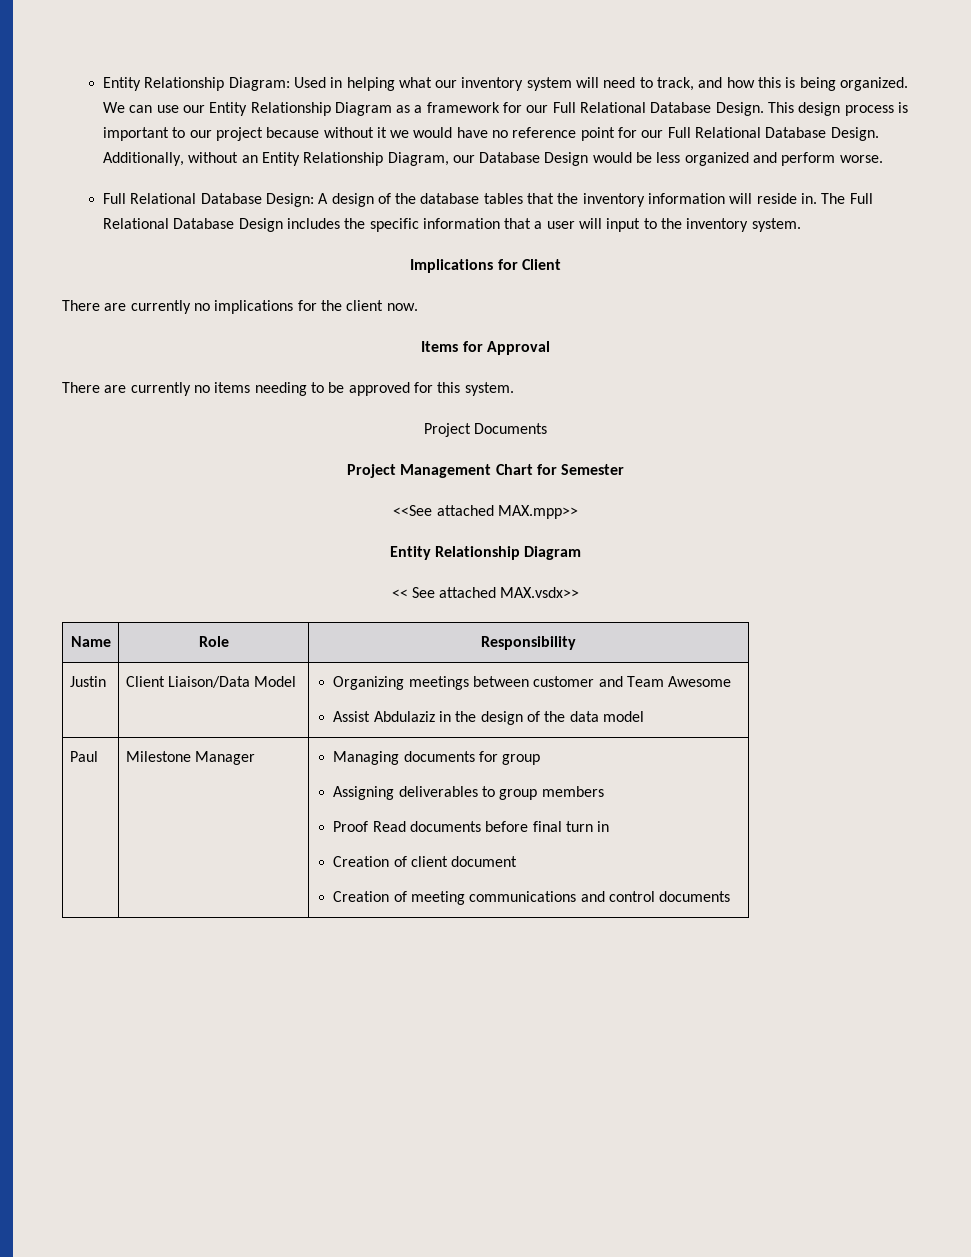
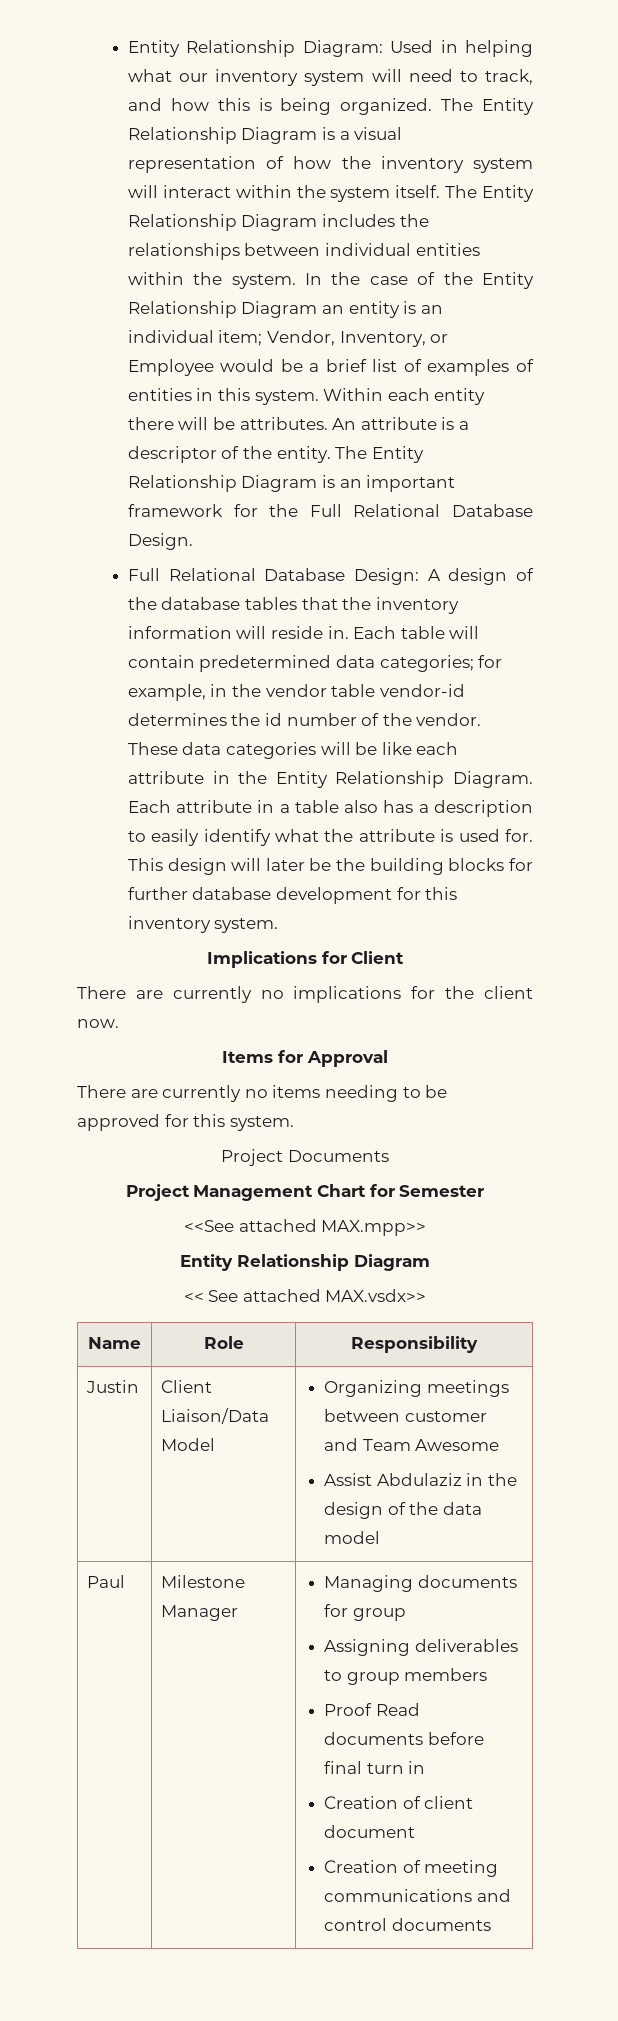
[102,102,423,116] We can use our Entity Relationship Diagram as a -> [441,98,534,115] [127,127,403,144] [127,156,533,173] [127,185,534,202] [127,214,429,231] [127,243,480,260] [127,272,534,289] [127,301,443,318] [127,330,449,347] [127,359,534,376] [127,388,486,405] [127,417,469,430] [127,446,424,463] [127,475,456,492] The Entity Relationship Diagram is a visual representation of how the inventory system will interact within the system itself. The Entity Relationship Diagram includes the relationships between individual entities within the system. In the case of the Entity Relationship Diagram an entity is an individual item; Vendor, Inventory, or Employee would be a brief list of examples of entities in this system. Within each entity there will be attributes. An attribute is a descriptor of the entity. The Entity Relationship Diagram is an important
[526,102,909,116] [102,127,879,141] [102,152,883,166] our Full Relational Database Design. This design process is important to our project because without it we would have no reference point for our Full Relational Database Design. Additionally, without an Entity Relationship Diagram, our Database Design would be less organized and perform worse. -> [269,504,533,517] [127,533,193,550] the Full Relational Database Design.
[821,193,873,204] [102,218,683,232] The Full Relational Database Design includes the specific information that a user will input to the -> [353,626,480,639] [127,655,503,672] [127,684,465,701] [127,713,482,726] [127,742,459,759] [127,771,533,788] [127,800,533,817] [127,829,533,846] [127,858,533,875] [127,887,458,904] Each table will contain predetermined data categories; for example, in the vendor table vendor-id determines the id number of the vendor. These data categories will be like each attribute in the Entity Relationship Diagram. Each attribute in a table also has a description to easily identify what the attribute is used for. This design will later be the building blocks for further database development for this

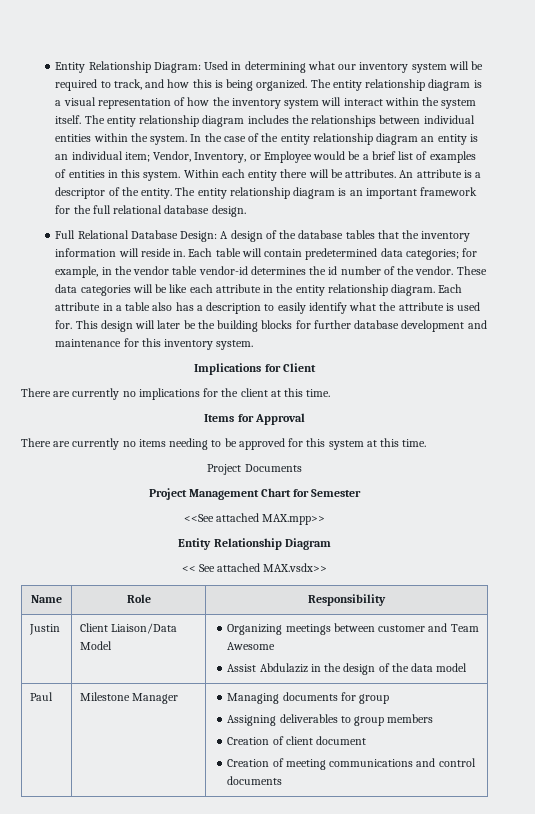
[464,40,533,57] helping -> [244,61,306,73] determining
[408,69,453,82] need -> [471,61,484,70] [55,79,98,91] be required
[482,98,534,115] [127,127,318,144] Entity Relationship Diagram -> [332,79,471,91] entity relationship diagram
[482,185,534,202] [127,214,318,231] Entity Relationship Diagram -> [106,115,245,127] entity relationship diagram
[482,272,534,289] [127,301,318,318] Entity Relationship Diagram -> [280,133,419,145] entity relationship diagram
[371,446,424,463] [127,475,318,492] Entity Relationship Diagram -> [197,187,336,199] entity relationship diagram
[309,504,533,517] [127,533,193,550] Full Relational Database Design. -> [92,205,246,217] full relational database design.
[275,771,533,788] Entity Relationship Diagram. -> [295,284,436,296] entity relationship diagram.
(393, 895) none -> [467,320,487,329] [55,339,122,347] and maintenance
[77,1019,119,1028] now. -> [270,388,331,397] at this time.
[229,1116,294,1131] system. -> [328,438,427,450] system at this time.
[323,1703,420,1716] [323,1732,484,1745] [323,1761,426,1774] // Proof Read documents before final turn in -> (434, 718) none

